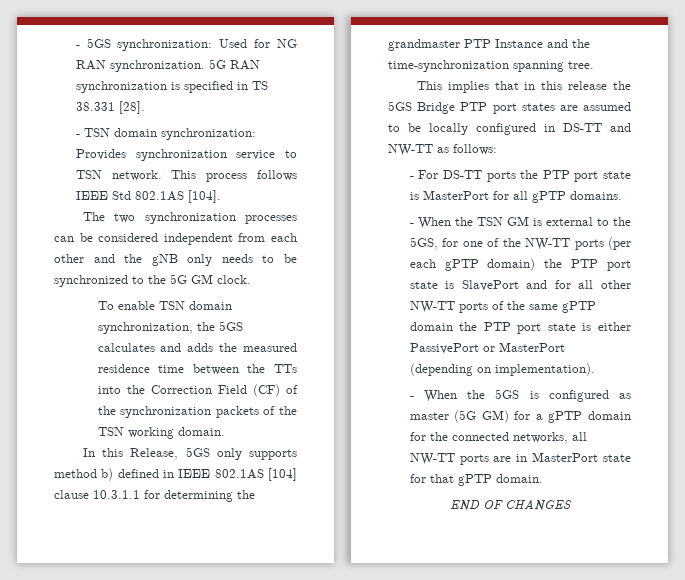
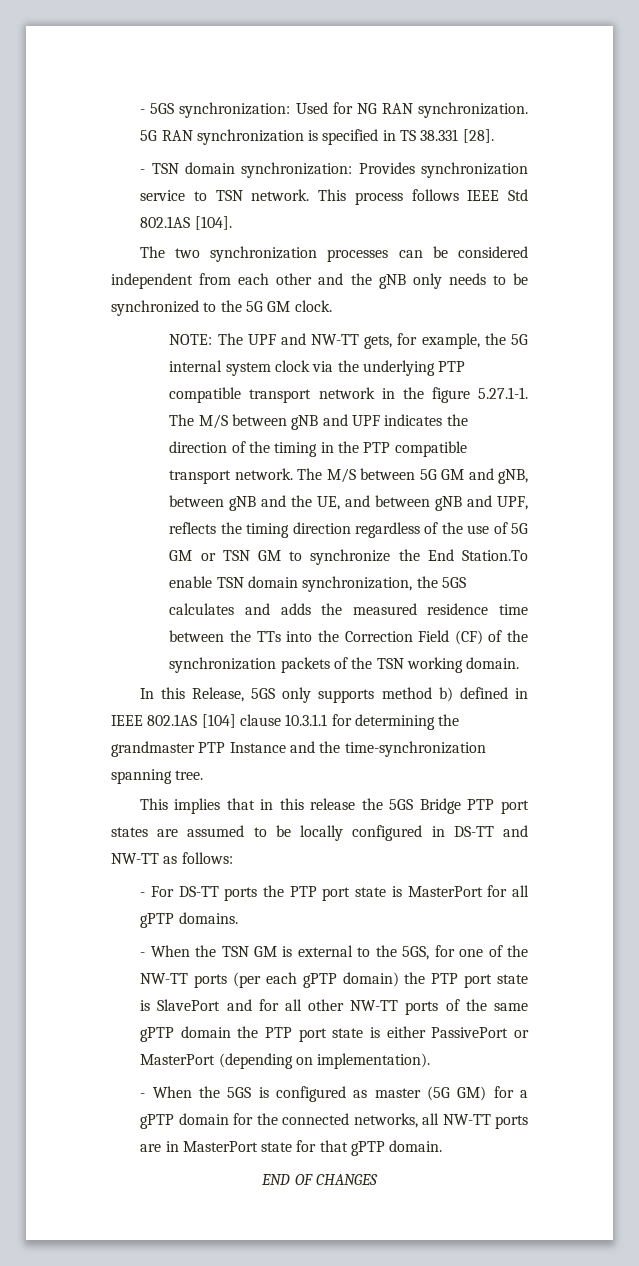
[97,301,114,310] To -> [169,333,528,349] [169,360,466,376] [169,387,528,403] [169,414,468,430] [169,441,467,457] [169,468,528,484] [169,495,528,511] [169,522,529,538] [169,549,528,565] NOTE: The UPF and NW-TT gets, for example, the 5G internal system clock via the underlying PTP compatible transport network in the figure 5.27.1-1. The M/S between gNB and UPF indicates the direction of the timing in the PTP compatible transport network. The M/S between 5G GM and gNB, between gNB and the UE, and between gNB and UPF, reflects the timing direction regardless of the use of 5G GM or TSN GM to synchronize the End Station.To

